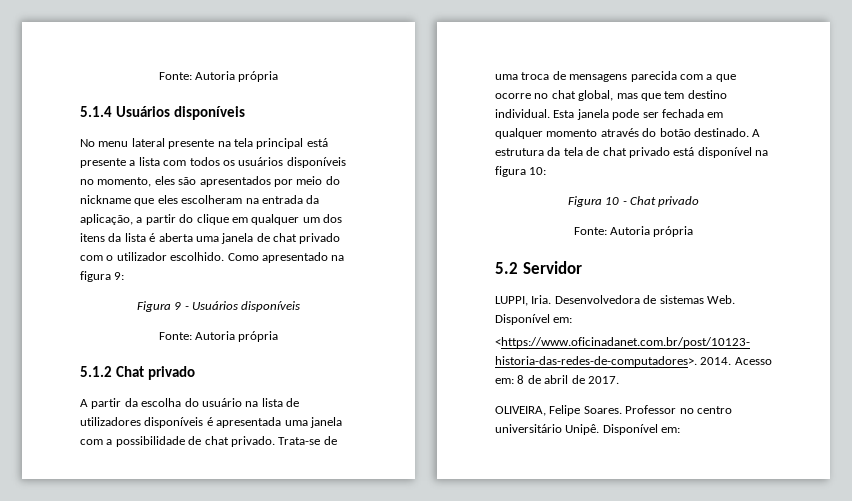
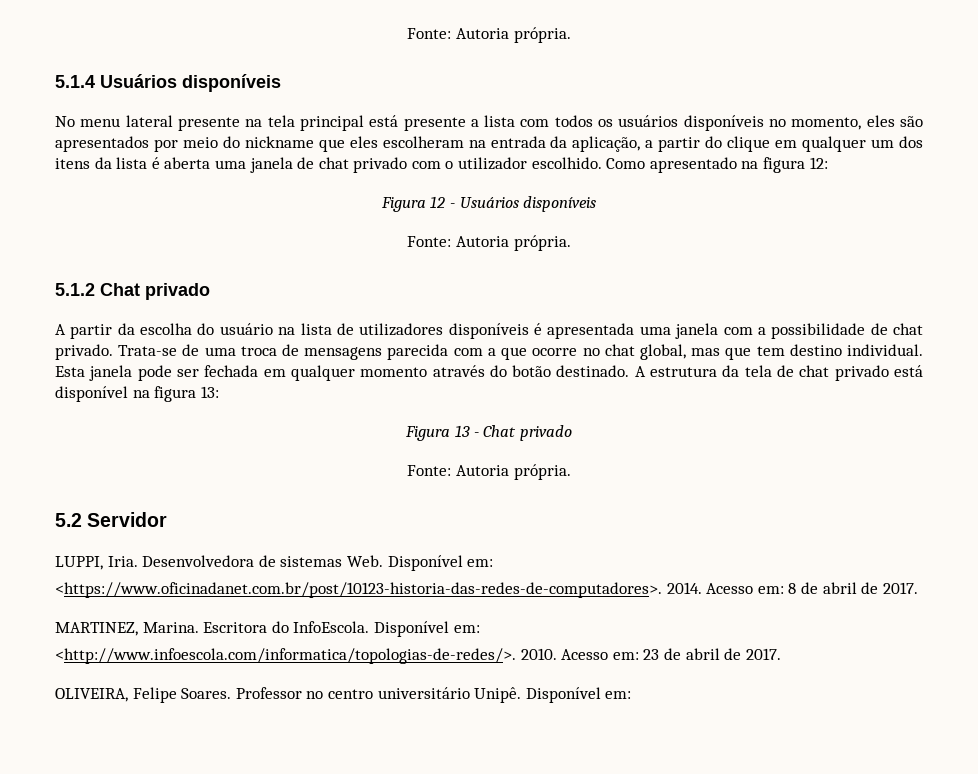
[158,71,279,82] Fonte: Autoria própria -> [407,27,571,43] Fonte: Autoria própria.
[114,272,125,280] [136,301,182,312] 9: // Figura 9 -> [809,157,828,169] [380,196,446,212] 12: // Figura 12
[238,331,279,342] própria -> [513,235,571,251] própria.
[529,167,547,175] [567,196,620,207] 10: // Figura 10 -> [200,386,219,398] [405,425,470,441] 13: // Figura 13
[653,226,694,237] própria -> [513,464,571,480] própria.
(619, 380) none -> [55,621,480,637] [55,648,781,664] // MARTINEZ, Marina. Escritora do InfoEscola. Disponível em: // <http://www.infoescola.com/informatica/topologias-de-redes/>. 2010. Acesso em: 23 de abril de 2017.

